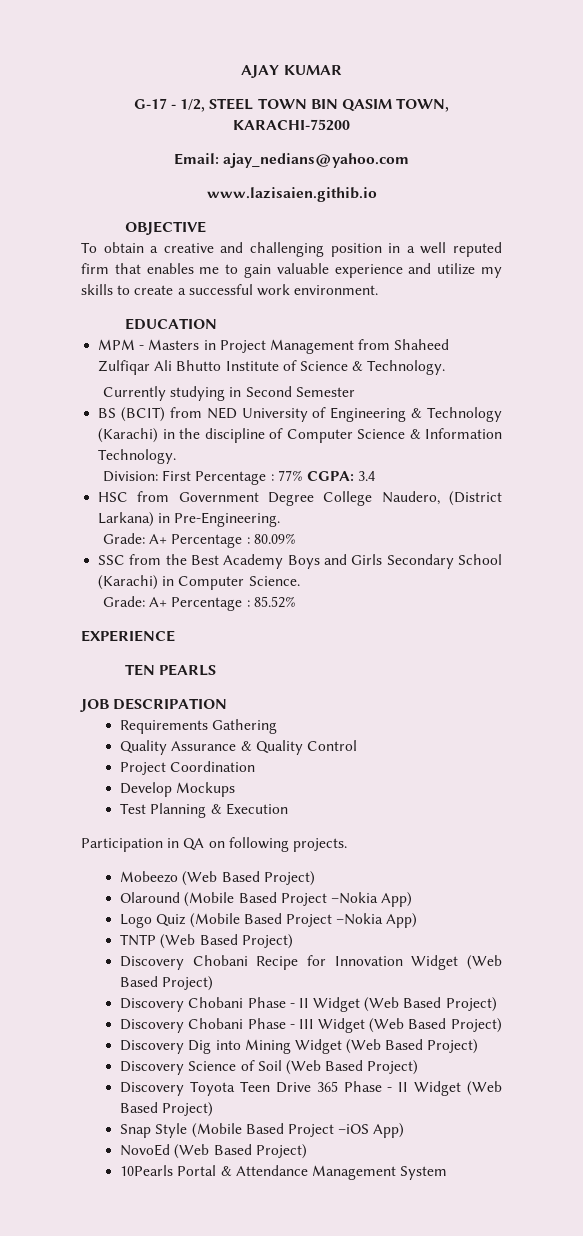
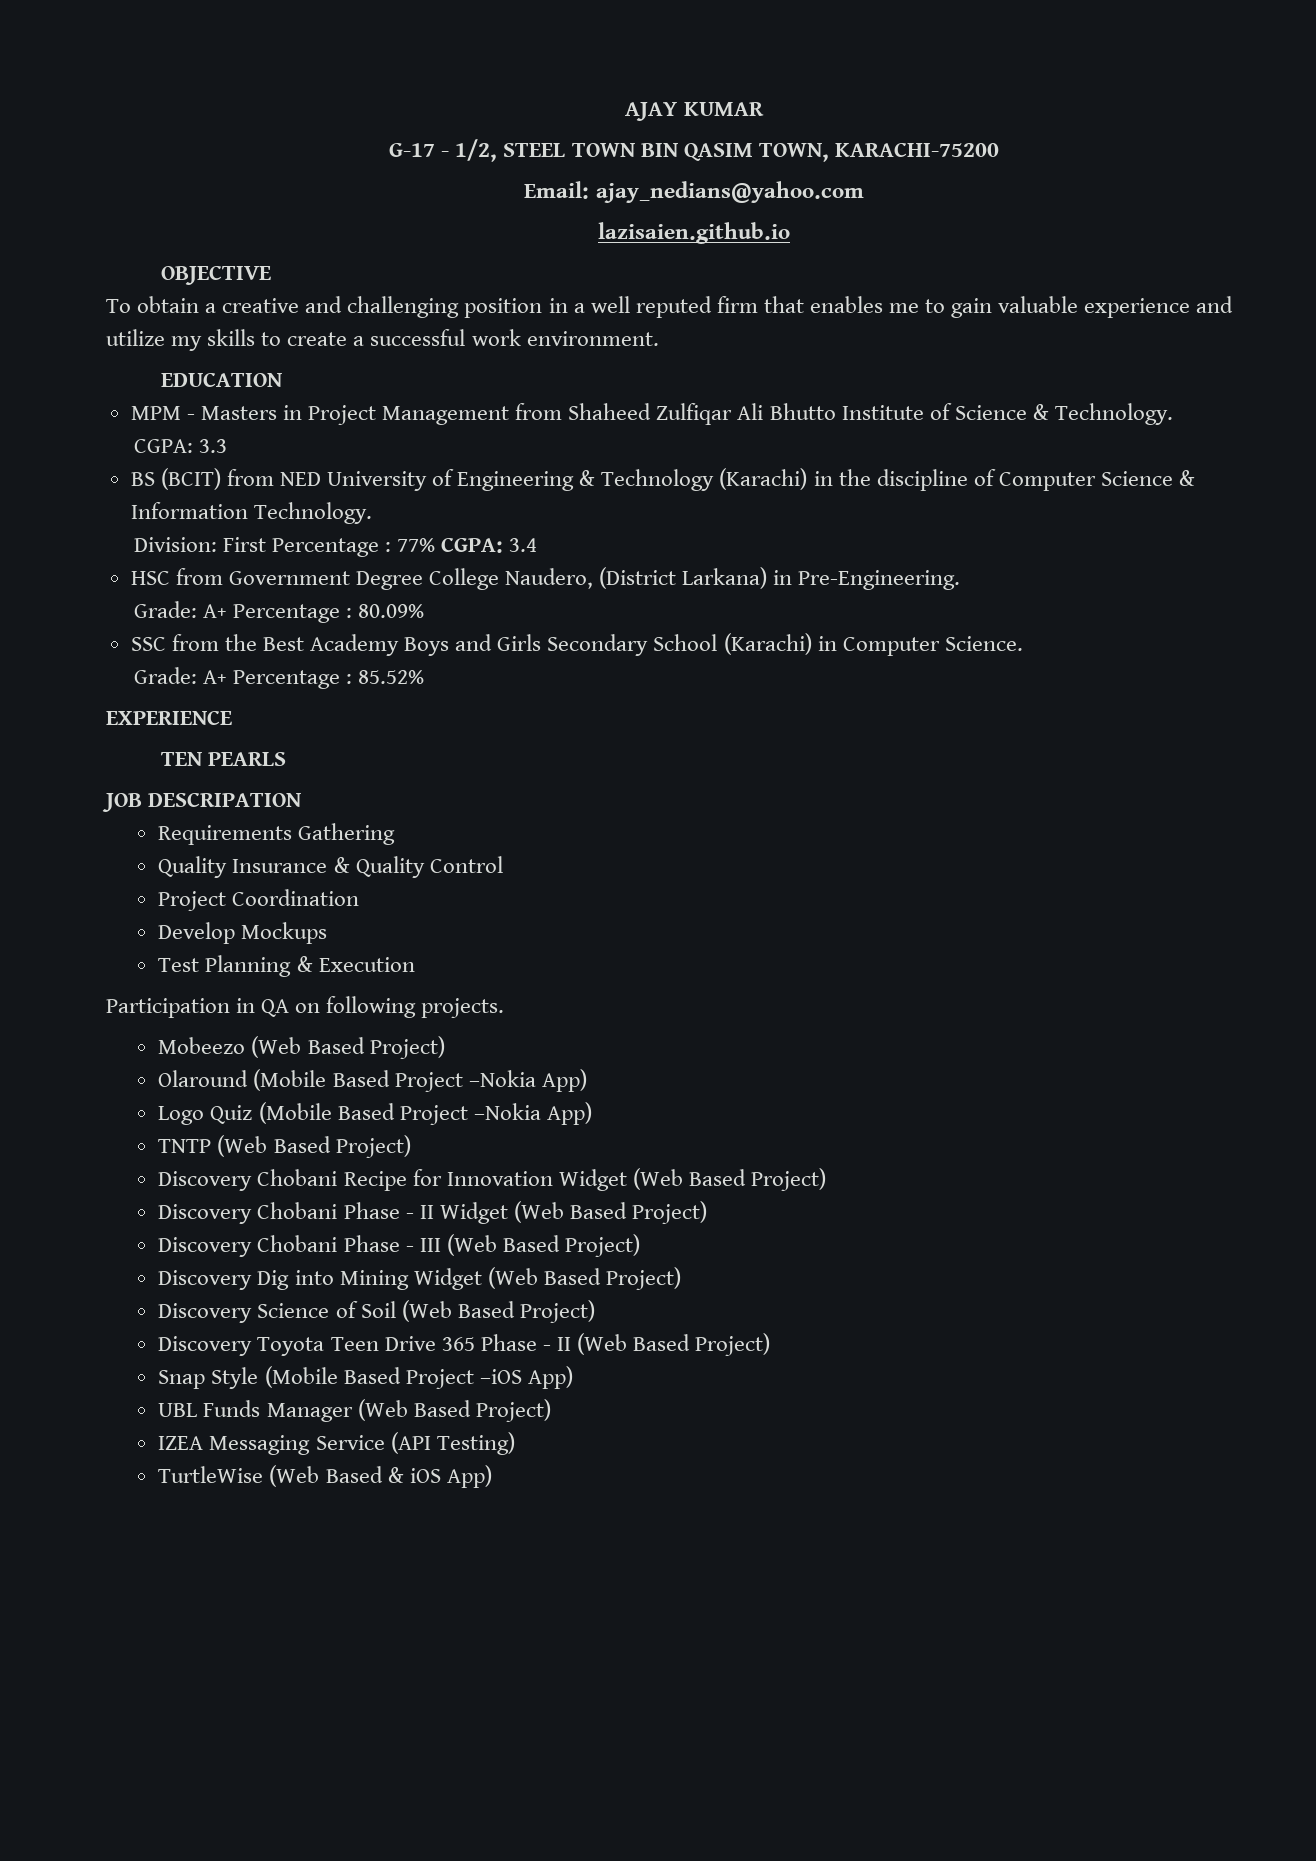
[206,187,377,202] www.lazisaien.githib.io -> [598,222,790,244] lazisaien.github.io
[103,386,355,401] Currently studying in Second Semester -> [133,439,227,453] CGPA: 3.3
[171,741,237,751] Assurance -> [232,859,328,873] Insurance
[318,1018,366,1033] Widget -> (441, 1245) none
[414,1081,462,1096] Widget -> (571, 1344) none
[120,1144,307,1159] [120,1165,448,1180] NovoEd (Web Based Project) // 10Pearls Portal & Attendance Management System -> [158,1399,551,1422] [158,1432,515,1455] [158,1465,492,1488] UBL Funds Manager (Web Based Project) // IZEA Messaging Service (API Testing) // TurtleWise (Web Based & iOS App)

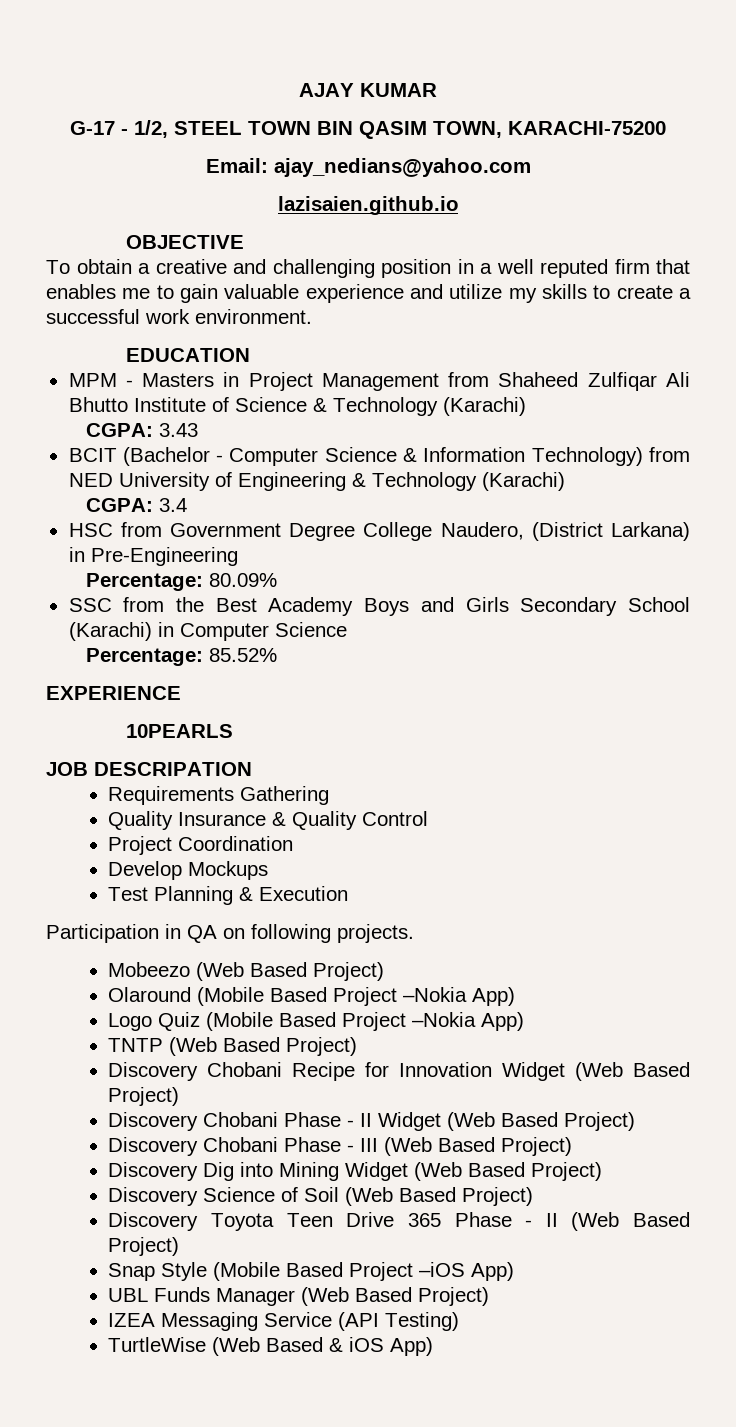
[1054,403,1173,425] [133,439,227,453] [130,468,221,490] Technology. // CGPA: 3.3 // BS (BCIT) -> [332,397,526,416] [85,423,198,437] [68,447,643,466] Technology (Karachi) // CGPA: 3.43 // BCIT (Bachelor - Computer Science & Information Technology)
[813,469,1195,491] [130,502,372,524] [133,537,435,557] in the discipline of Computer Science & Information Technology. // Division: First Percentage : 77% -> (565, 481) //
[798,570,961,590] [133,601,352,623] Pre-Engineering. // Grade: A+ Percentage : -> [90,547,238,566] [85,573,203,591] Pre-Engineering // Percentage:
[944,636,1023,651] [133,667,352,689] Science. // Grade: A+ Percentage : -> [274,622,347,637] [85,648,203,666] Science // Percentage:
[161,752,287,766] TEN PEARLS -> [125,724,233,738] 10PEARLS

